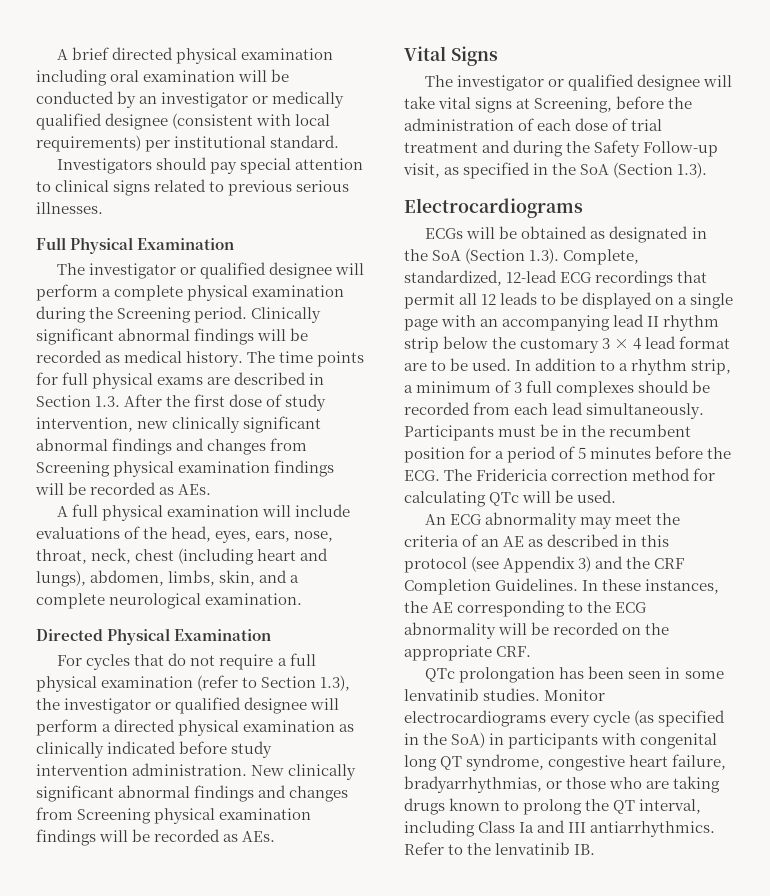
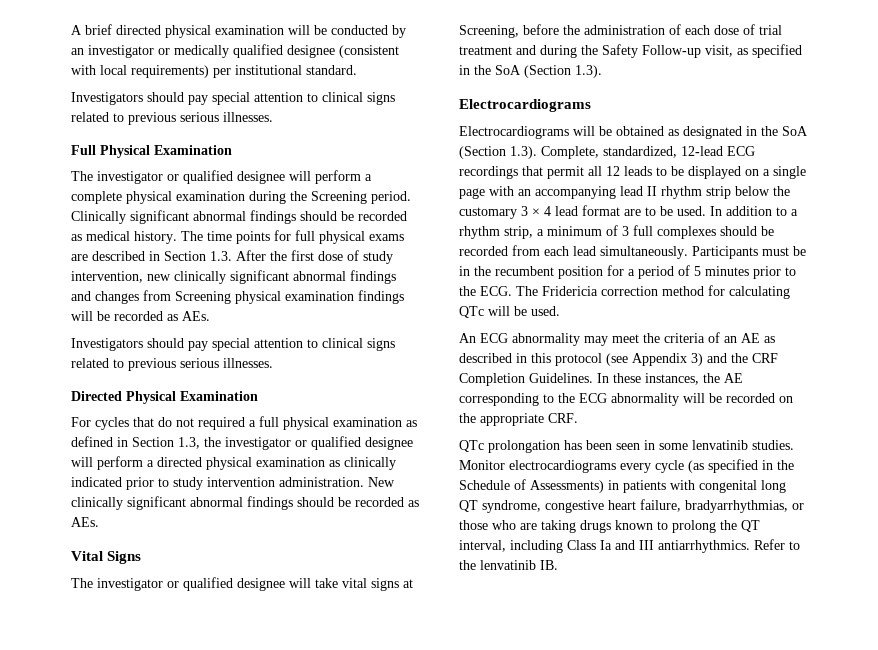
[36,69,236,86] including oral examination -> (284, 30) none
[257,329,287,341] will -> [300,211,337,221] should
[57,504,351,521] [36,526,334,543] [36,548,329,565] [36,570,300,587] [36,593,303,609] A full physical examination will include evaluations of the head, eyes, ears, nose, throat, neck, chest (including heart and lungs), abdomen, limbs, skin, and a complete neurological examination. -> [71,338,395,351] [71,358,273,371] Investigators should pay special attention to clinical signs related to previous serious illnesses.
[219,654,274,670] require -> [198,417,245,430] required
[197,675,351,691] (refer to Section 1.3), -> [406,420,417,427] [71,436,200,449] as defined in Section 1.3,
[179,741,228,754] before -> [126,477,169,490] prior to
[258,785,349,802] [36,807,312,824] [36,829,129,846] and changes from Screening physical examination findings will -> [297,497,334,507] should
[425,228,464,239] ECGs -> [459,126,569,139] Electrocardiograms
[655,446,704,459] before -> [753,266,796,279] prior to
[451,732,599,749] SoA) in participants -> [459,479,666,493] Schedule of Assessments) in patients

